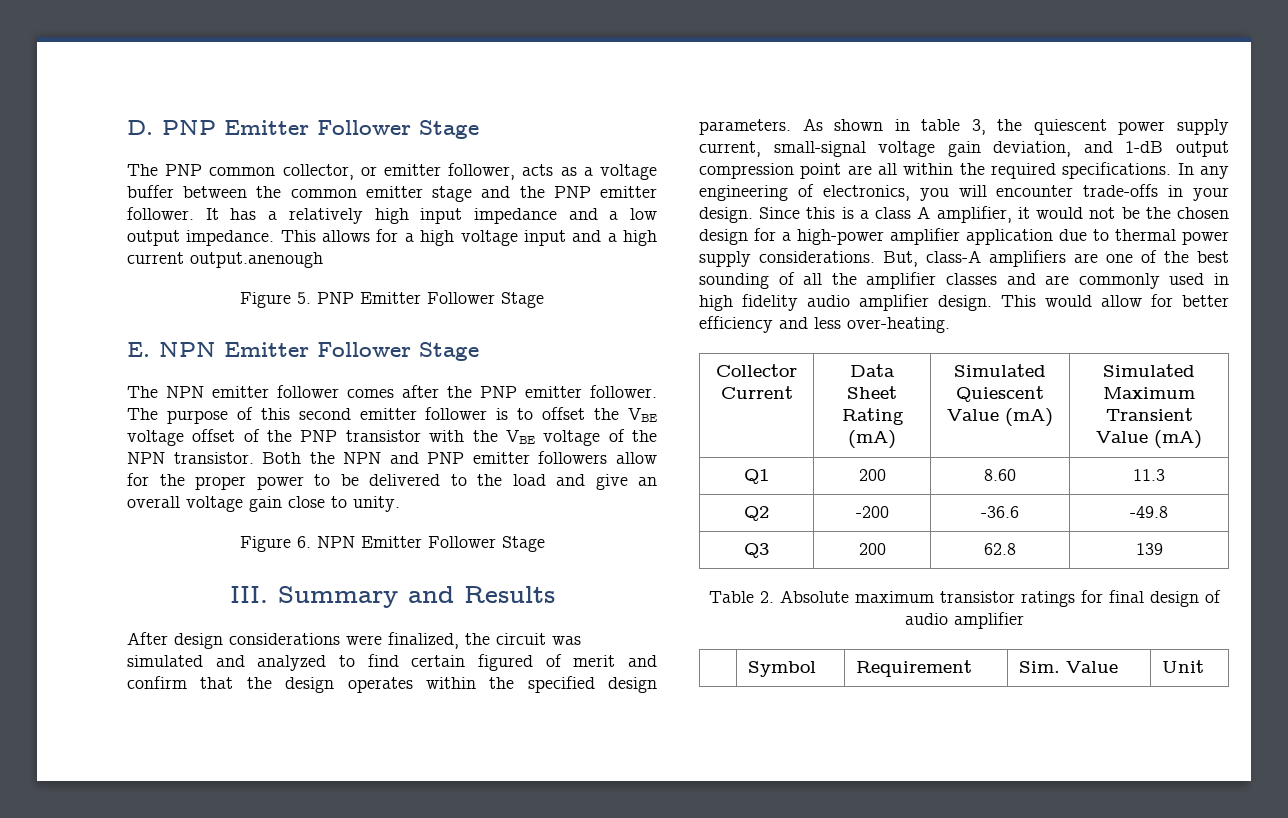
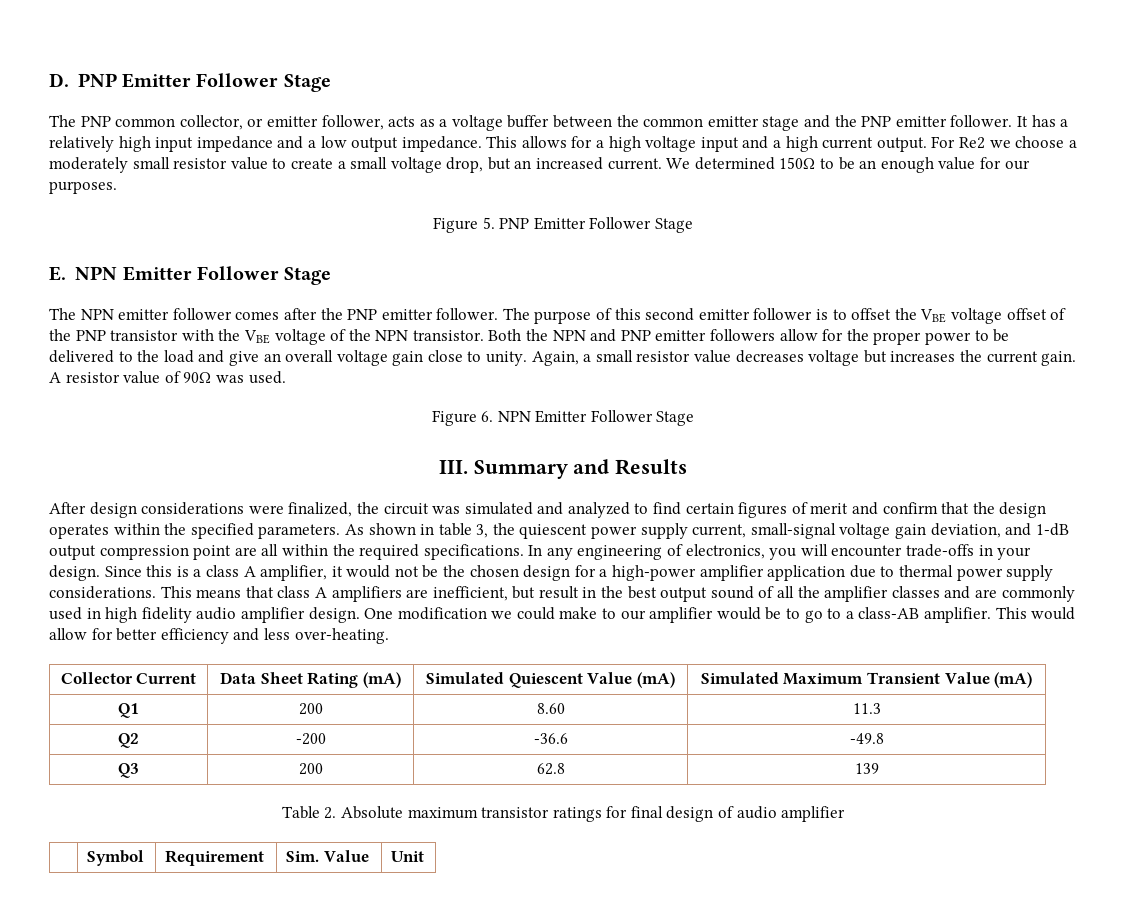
[190,252,323,268] output.anenough -> [876,136,1077,152] [49,157,1030,173] [49,181,117,194] output. For Re2 we choose a moderately small resistor value to create a small voltage drop, but an increased current. We determined 150Ω to be an enough value for our purposes.
(400, 504) none -> [531,350,1077,366] [49,371,286,384] Again, a small resistor value decreases voltage but increases the current gain. A resistor value of 90Ω was used.
[478,654,533,671] figured -> [738,502,788,518] figures
[608,677,657,693] design -> (254, 531) none
[883,250,1229,267] [699,273,769,289] But, class-A amplifiers are one of the best sounding -> [160,586,754,602] This means that class A amplifiers are inefficient, but result in the best output sound
(992, 303) none -> [364,607,991,623] One modification we could make to our amplifier would be to go to a class-AB amplifier.

